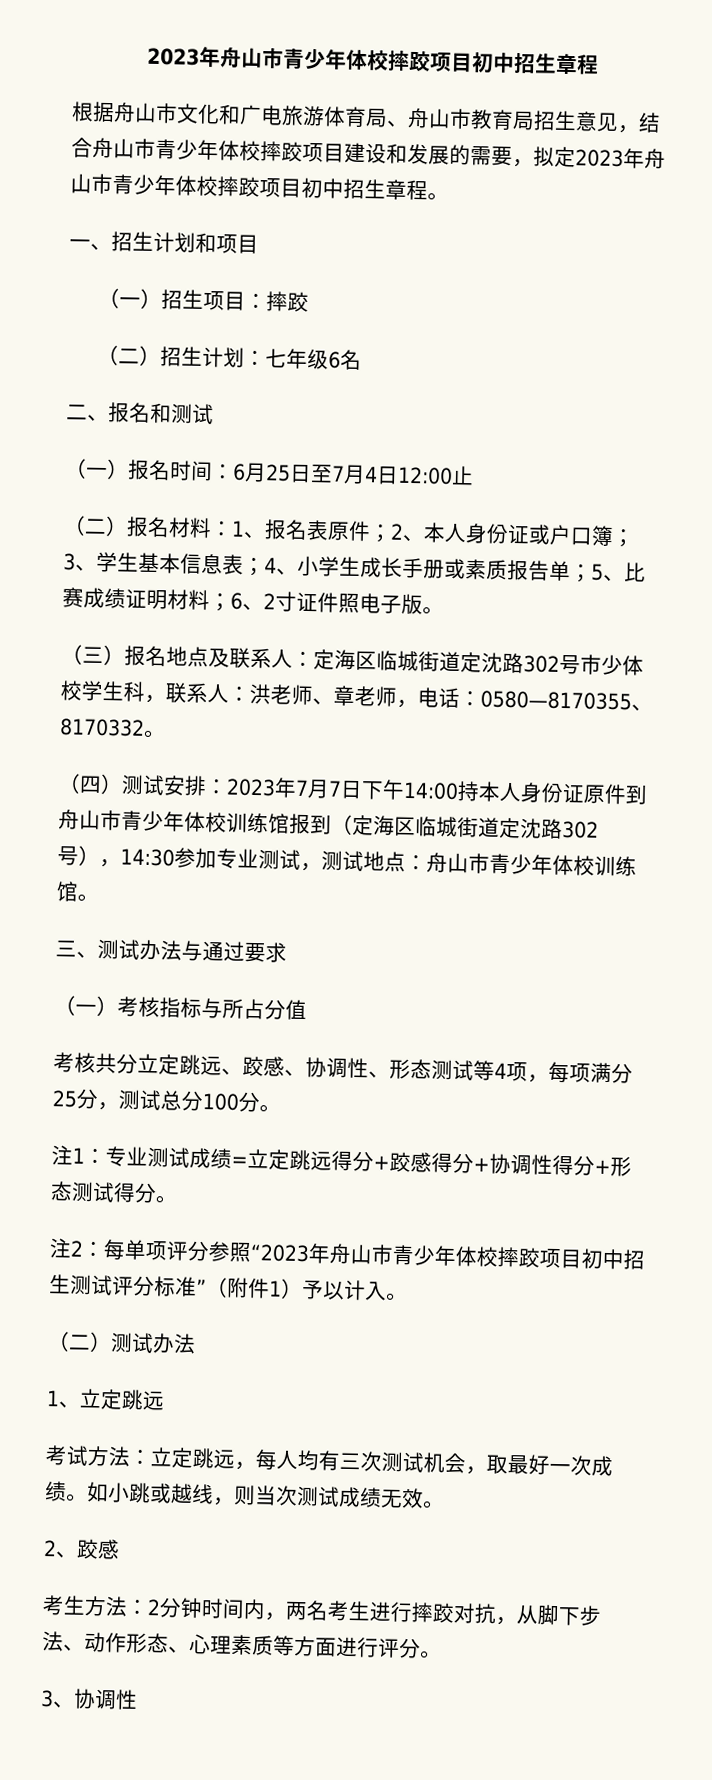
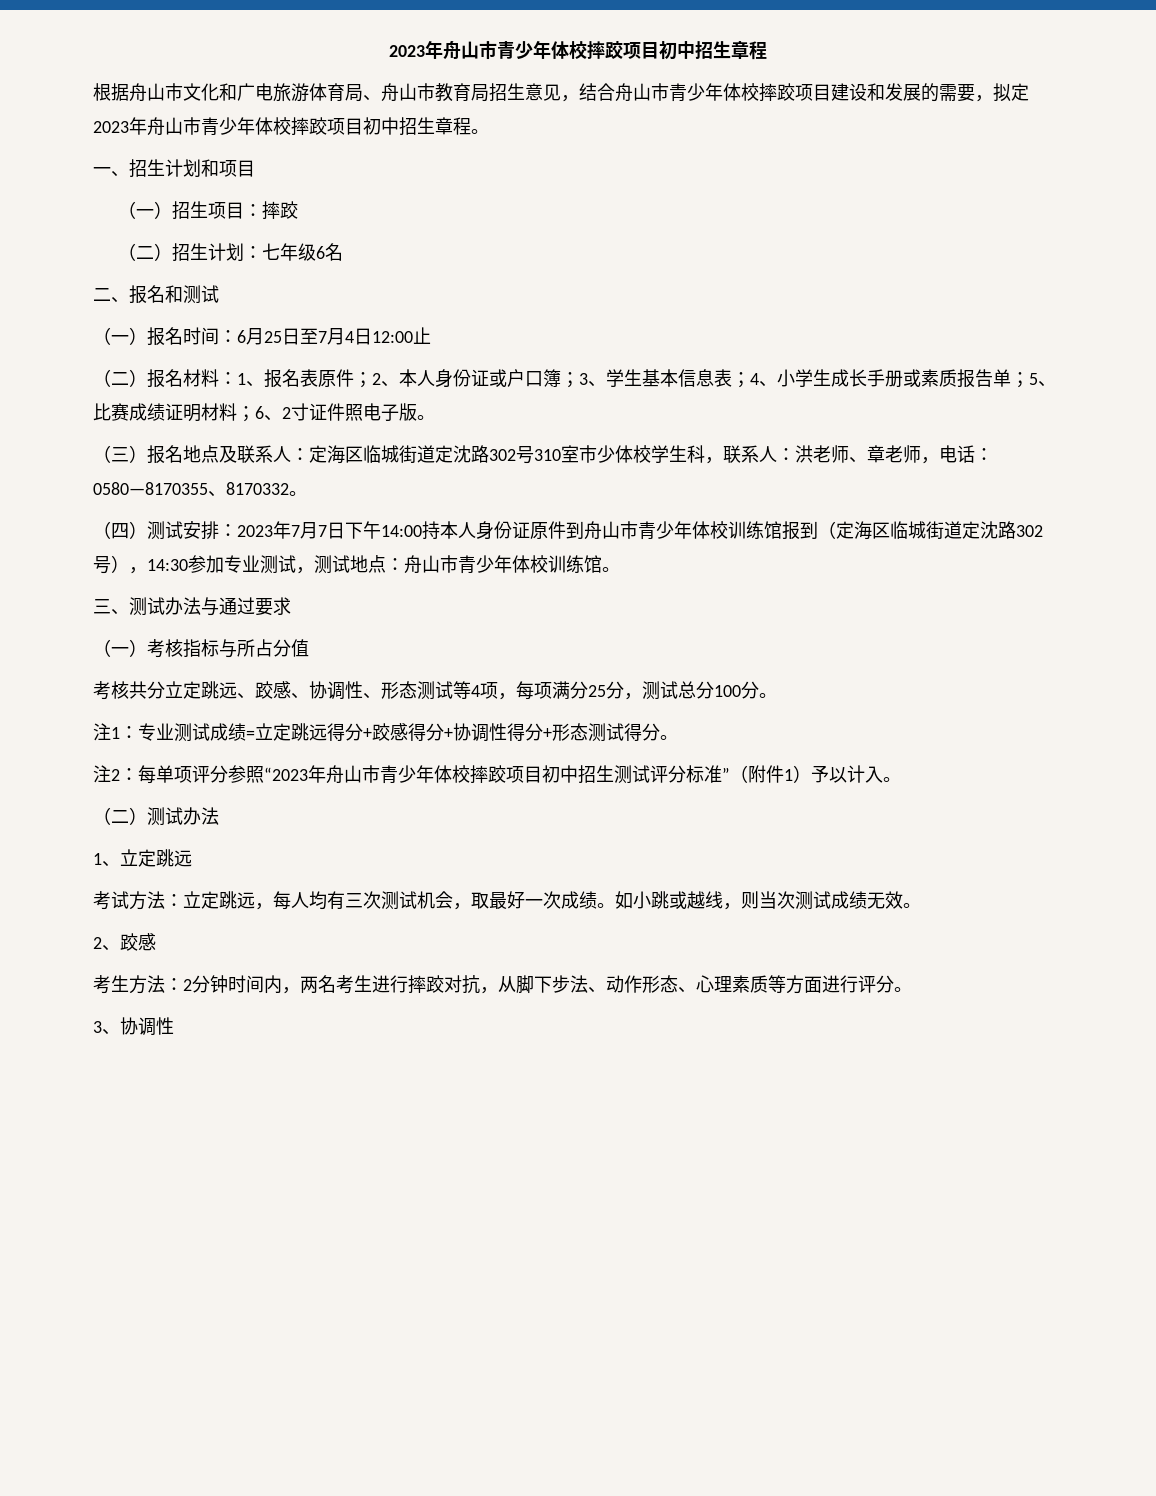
(581, 664) none -> [534,445,579,463] 310室

